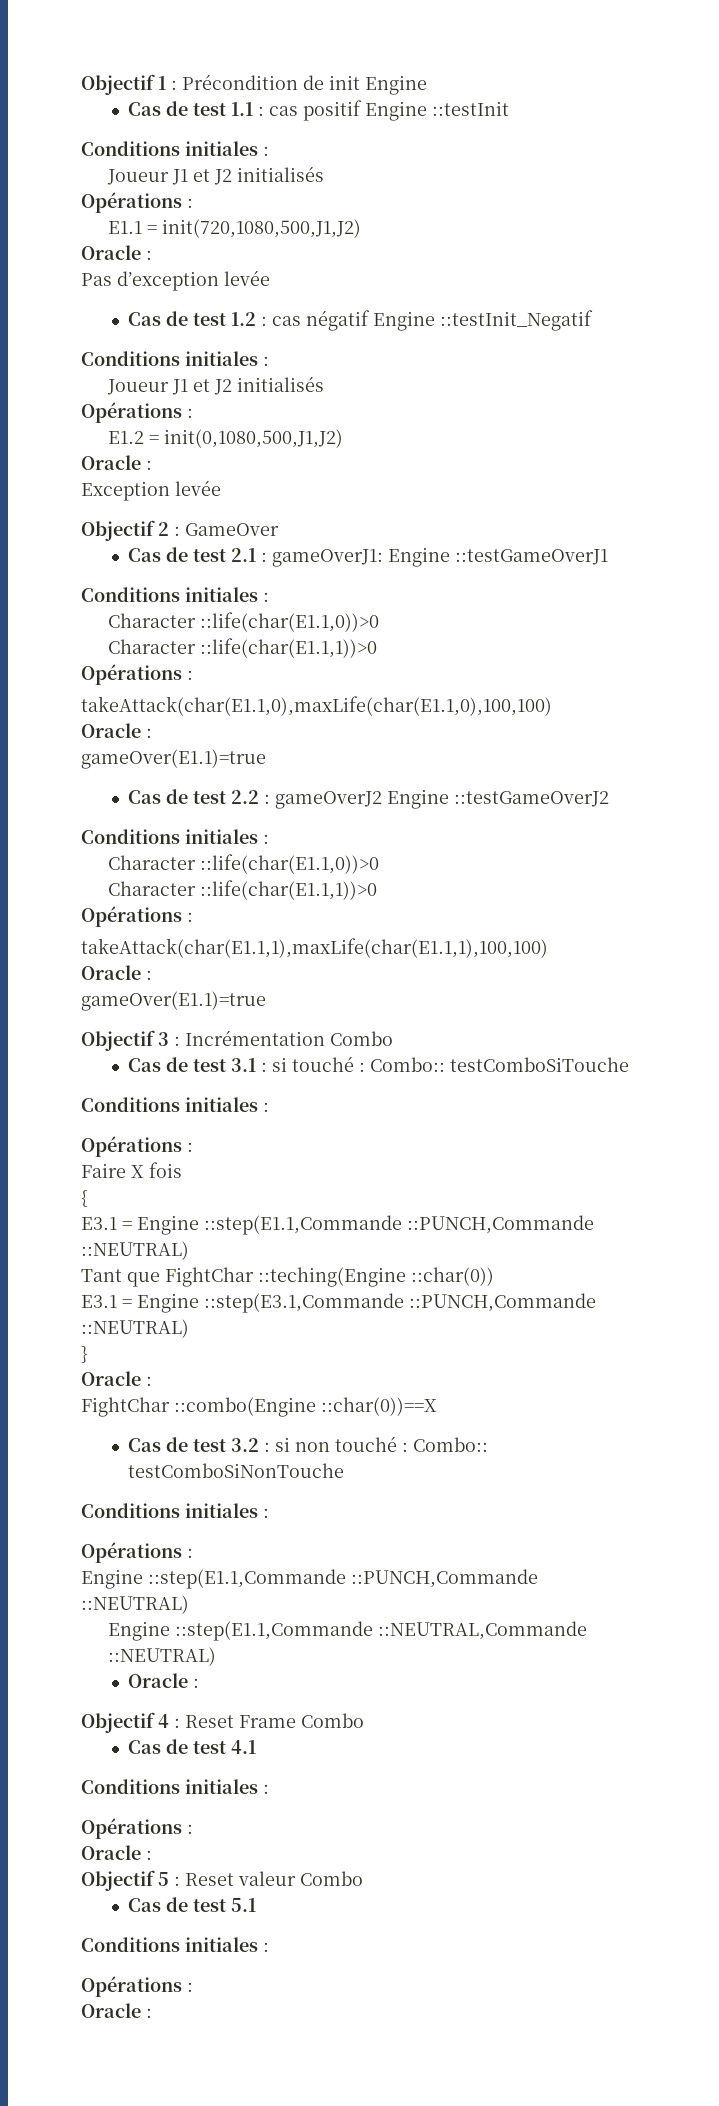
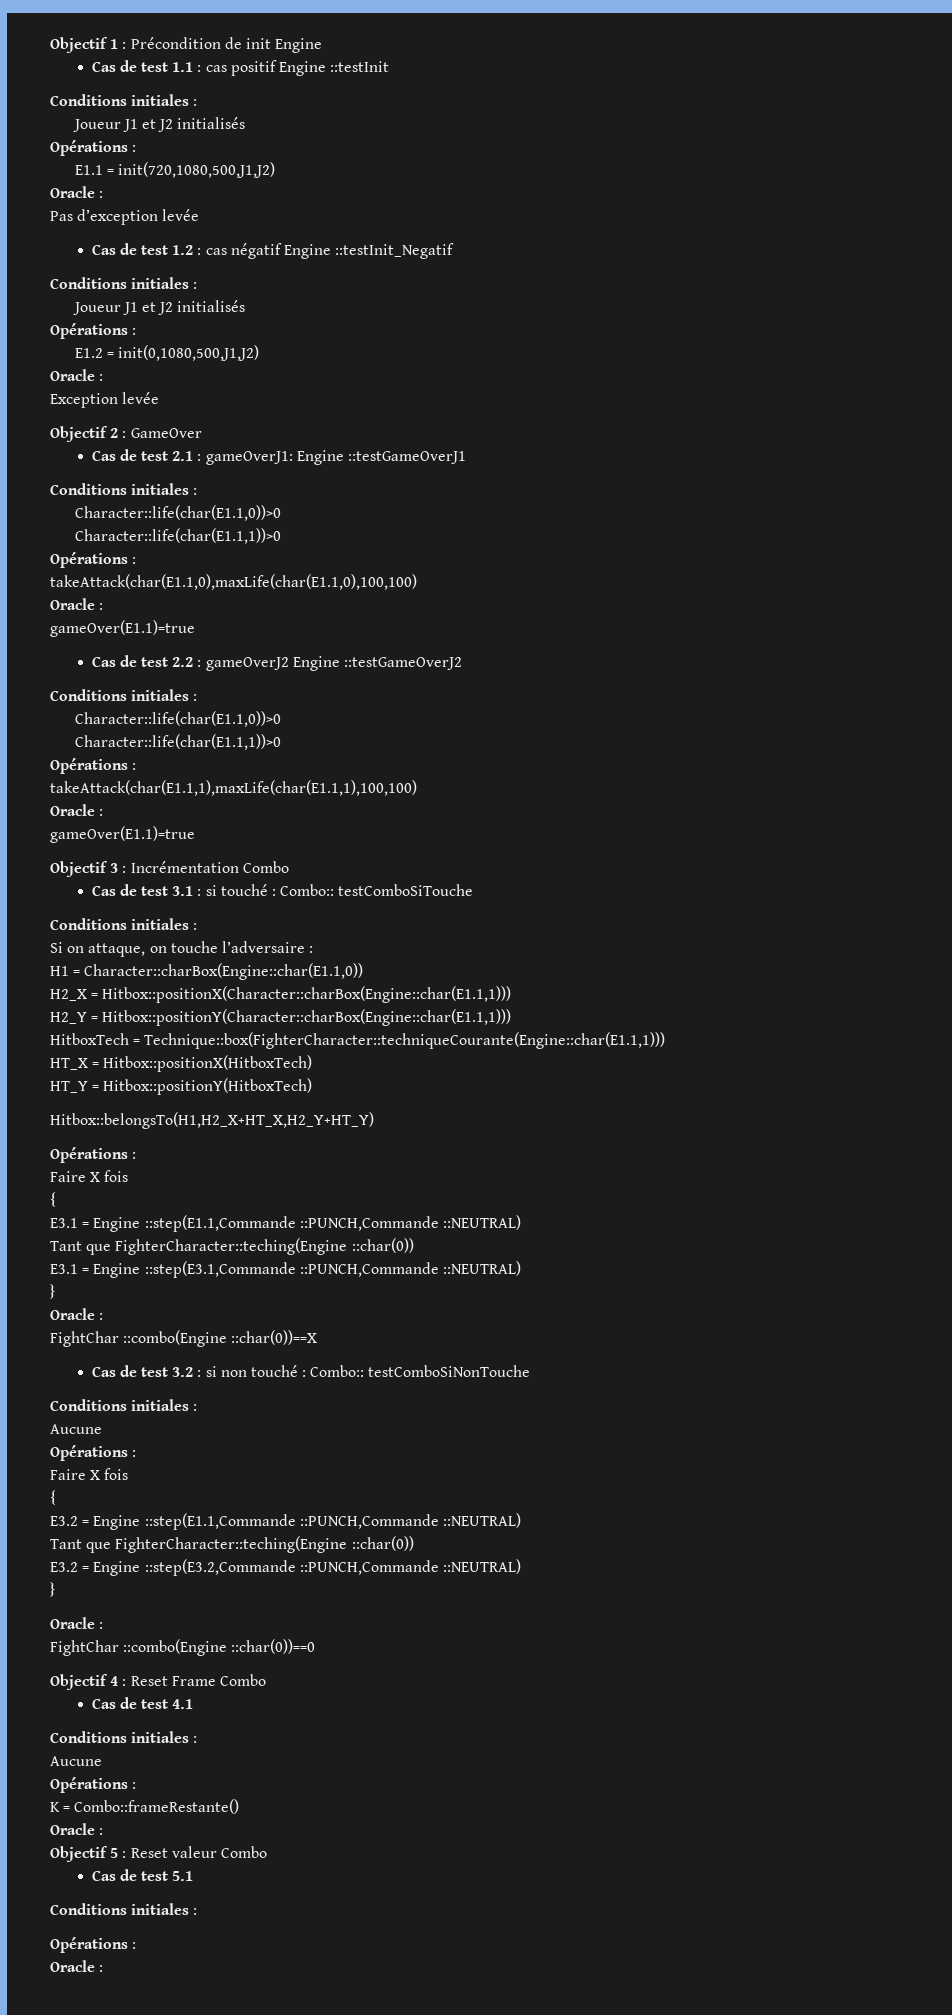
[108,612,380,632] [108,638,378,658] Character ::life(char(E1.1,0))>0 // Character ::life(char(E1.1,1))>0 -> [74,505,281,521] [74,528,281,544] Character::life(char(E1.1,0))>0 // Character::life(char(E1.1,1))>0
[108,854,380,874] [108,880,378,900] Character ::life(char(E1.1,0))>0 // Character ::life(char(E1.1,1))>0 -> [74,711,281,727] [74,734,281,750] Character::life(char(E1.1,0))>0 // Character::life(char(E1.1,1))>0
(269, 1107) none -> [50,941,314,957] [50,963,364,980] [50,986,512,1003] [50,1009,512,1026] [50,1032,666,1049] [50,1055,313,1072] [50,1078,313,1095] [50,1112,374,1129] // Si on attaque, on touche l’adversaire : // H1 = Character::charBox(Engine::char(E1.1,0)) // H2_X = Hitbox::positionX(Character::charBox(Engine::char(E1.1,1))) // H2_Y = Hitbox::positionY(Character::charBox(Engine::char(E1.1,1))) // HitboxTech = Technique::box(FighterCharacter::techniqueCourante(Engine::char(E1.1,1))) // HT_X = Hitbox::positionX(HitboxTech) // HT_Y = Hitbox::positionY(HitboxTech) // Hitbox::belongsTo(H1,H2_X+HT_X,H2_Y+HT_Y)
[165,1267,406,1287] FightChar ::teching(Engine -> [115,1238,348,1255] FighterCharacter::teching(Engine
[81,1542,193,1563] [81,1569,538,1589] [81,1595,189,1614] [108,1621,588,1641] [108,1647,217,1666] [128,1673,200,1688] // Opérations : // Engine ::step(E1.1,Commande ::PUNCH,Commande ::NEUTRAL) // Engine ::step(E1.1,Commande ::NEUTRAL,Commande ::NEUTRAL) // Oracle : -> [50,1424,102,1434] [50,1445,137,1461] [50,1468,129,1480] [50,1490,56,1505] [50,1513,521,1530] [50,1536,414,1553] [50,1559,521,1576] [50,1582,55,1597] [50,1617,104,1629] [50,1639,316,1656] // Aucune // Opérations : // Faire X fois // { // E3.2 = Engine ::step(E1.1,Commande ::PUNCH,Commande ::NEUTRAL) // Tant que FighterCharacter::teching(Engine ::char(0)) // E3.2 = Engine ::step(E3.2,Commande ::PUNCH,Commande ::NEUTRAL) // } // Oracle : // FightChar ::combo(Engine ::char(0))==0
[81,1818,193,1839] // Opérations : -> [50,1756,102,1766] [50,1777,137,1793] [50,1799,240,1814] // Aucune // Opérations : // K = Combo::frameRestante()

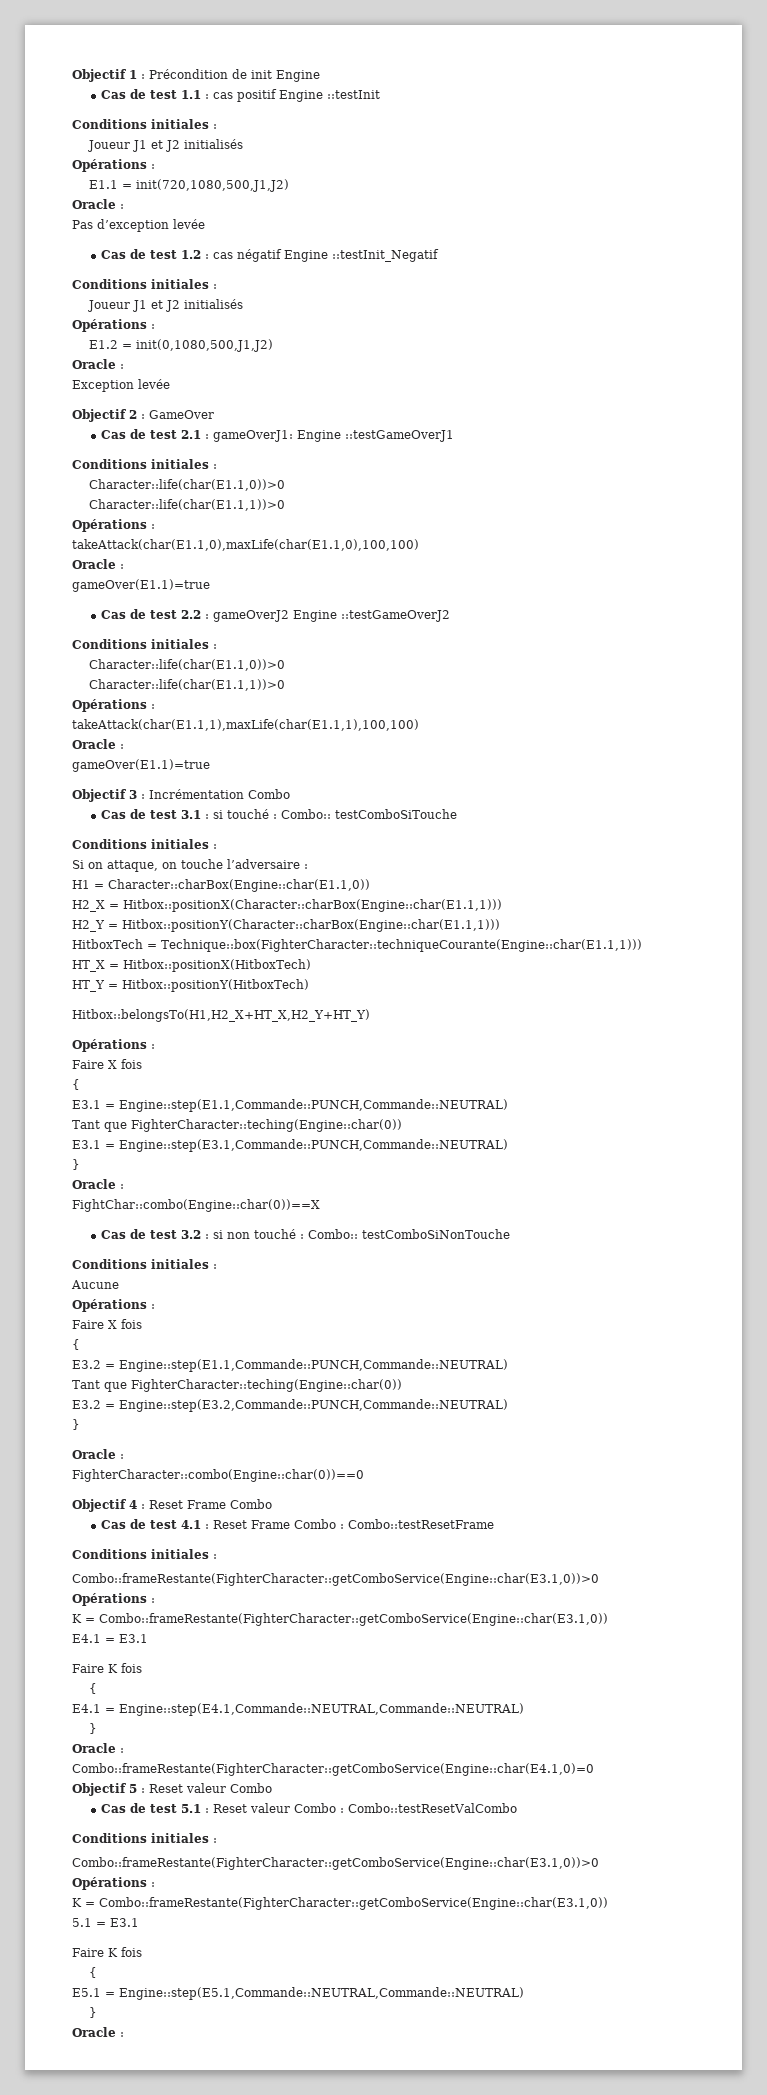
[93,1215,521,1232] [50,1238,414,1255] [50,1261,521,1278] [50,1284,55,1299] [50,1308,104,1320] [50,1330,318,1347] Engine ::step(E1.1,Commande ::PUNCH,Commande ::NEUTRAL) // Tant que FighterCharacter::teching(Engine ::char(0)) // E3.1 = Engine ::step(E3.1,Commande ::PUNCH,Commande ::NEUTRAL) // } // Oracle : // FightChar ::combo(Engine ::char(0))==X -> [119,1099,508,1112] [72,1119,402,1132] [72,1139,508,1152] [72,1159,80,1170] [72,1179,124,1189] [72,1199,320,1212] Engine::step(E1.1,Commande::PUNCH,Commande::NEUTRAL) // Tant que FighterCharacter::teching(Engine::char(0)) // E3.1 = Engine::step(E3.1,Commande::PUNCH,Commande::NEUTRAL) // } // Oracle : // FightChar::combo(Engine::char(0))==X
[93,1513,521,1530] [50,1536,414,1553] [50,1559,521,1576] [50,1582,55,1597] [50,1617,104,1629] [50,1639,316,1656] Engine ::step(E1.1,Commande ::PUNCH,Commande ::NEUTRAL) // Tant que FighterCharacter::teching(Engine ::char(0)) // E3.2 = Engine ::step(E3.2,Commande ::PUNCH,Commande ::NEUTRAL) // } // Oracle : // FightChar ::combo(Engine ::char(0))==0 -> [119,1359,508,1372] [72,1379,402,1392] [72,1399,508,1412] [72,1419,80,1430] [72,1449,124,1459] [72,1469,364,1482] Engine::step(E1.1,Commande::PUNCH,Commande::NEUTRAL) // Tant que FighterCharacter::teching(Engine::char(0)) // E3.2 = Engine::step(E3.2,Commande::PUNCH,Commande::NEUTRAL) // } // Oracle : // FighterCharacter::combo(Engine::char(0))==0
[50,1731,198,1743] [50,1756,102,1766] [50,1777,137,1793] [50,1799,240,1814] [50,1823,104,1835] // Conditions initiales : // Aucune // Opérations : // K = Combo::frameRestante() // Oracle : -> [205,1519,495,1529] [72,1549,217,1559] [72,1573,599,1586] [72,1593,155,1606] [72,1613,608,1626] [72,1634,148,1643] [72,1663,142,1673] [88,1683,97,1694] [72,1703,524,1716] [88,1723,97,1734] [72,1743,124,1753] [72,1763,594,1776] : Reset Frame Combo : Combo::testResetFrame // Conditions initiales : // Combo::frameRestante(FighterCharacter::getComboService(Engine::char(E3.1,0))>0 // Opérations : // K = Combo::frameRestante(FighterCharacter::getComboService(Engine::char(E3.1,0)) // E4.1 = E3.1 // Faire K fois // { // E4.1 = Engine::step(E4.1,Commande::NEUTRAL,Commande::NEUTRAL) // } // Oracle : // Combo::frameRestante(FighterCharacter::getComboService(Engine::char(E4.1,0)=0
[50,1903,198,1915] [50,1937,137,1953] // Conditions initiales : // Opérations : -> [205,1803,518,1813] [72,1833,217,1843] [72,1857,599,1870] [72,1877,155,1890] [72,1897,608,1910] [72,1918,139,1927] [72,1947,142,1957] [88,1967,97,1978] [72,1987,524,2000] [88,2007,97,2018] : Reset valeur Combo : Combo::testResetValCombo // Conditions initiales : // Combo::frameRestante(FighterCharacter::getComboService(Engine::char(E3.1,0))>0 // Opérations : // K = Combo::frameRestante(FighterCharacter::getComboService(Engine::char(E3.1,0)) // 5.1 = E3.1 // Faire K fois // { // E5.1 = Engine::step(E5.1,Commande::NEUTRAL,Commande::NEUTRAL) // }

